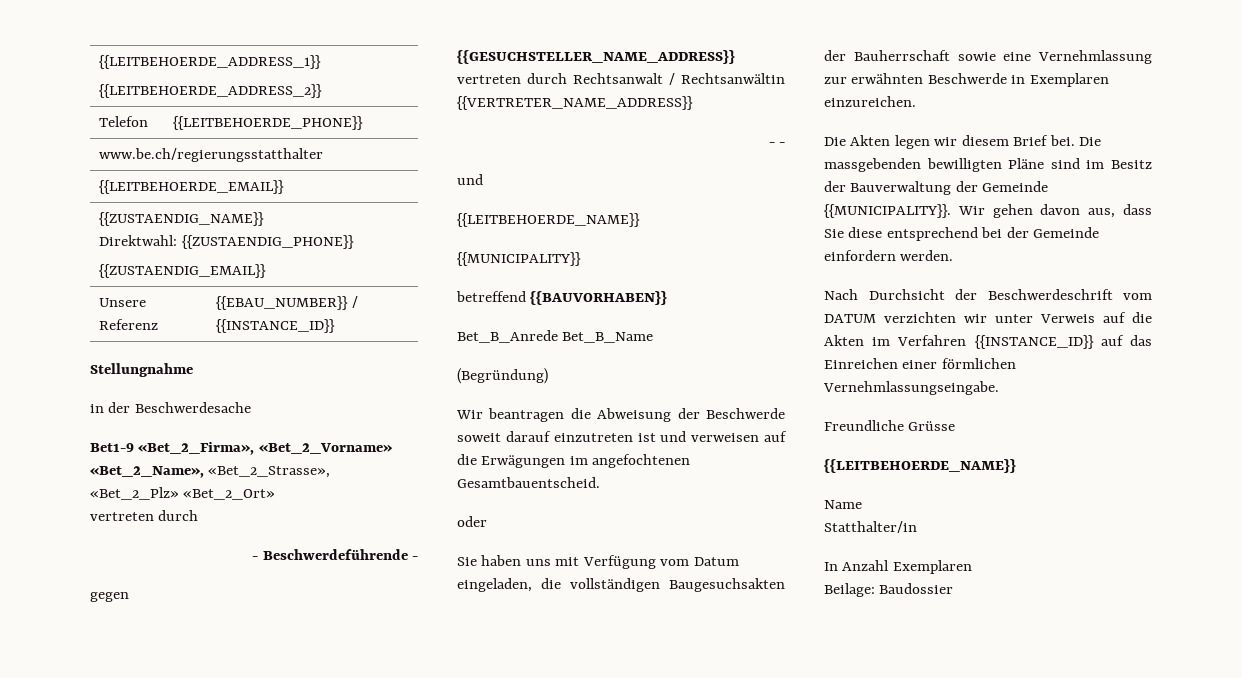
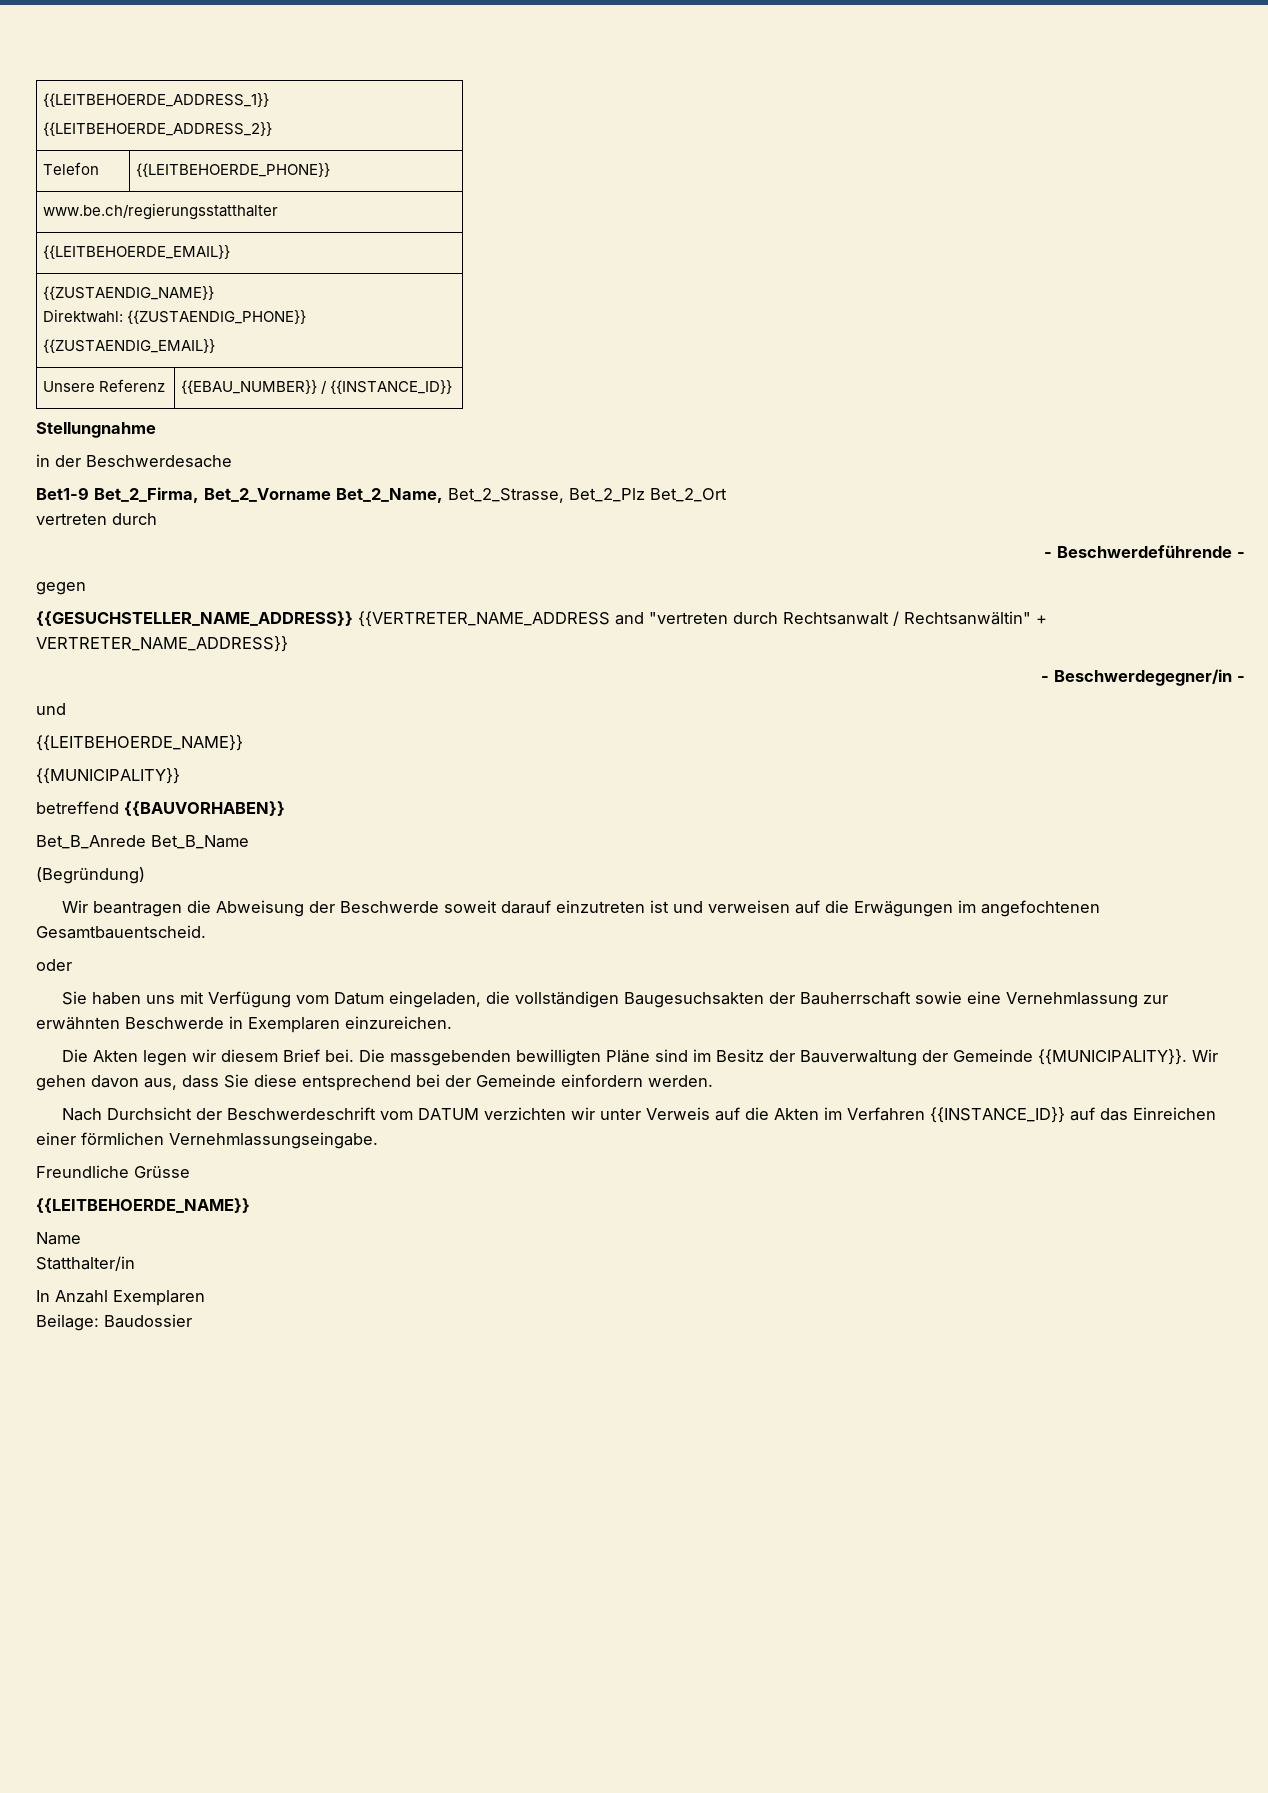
[138,442,392,455] [90,466,331,478] [90,487,276,500] «Bet_2_Firma», «Bet_2_Vorname» «Bet_2_Name», «Bet_2_Strasse», «Bet_2_Plz» «Bet_2_Ort» -> [94,487,727,503] Bet_2_Firma, Bet_2_Vorname Bet_2_Name, Bet_2_Strasse, Bet_2_Plz Bet_2_Ort
[457,73,785,85] [457,96,693,110] [768,142,775,146] vertreten durch Rechtsanwalt / Rechtsanwältin {{VERTRETER_NAME_ADDRESS}} // - -> [358,611,1047,627] [36,636,288,652] [1041,669,1232,686] {{VERTRETER_NAME_ADDRESS and "vertreten durch Rechtsanwalt / Rechtsanwältin" + VERTRETER_NAME_ADDRESS}} // - Beschwerdegegner/in

